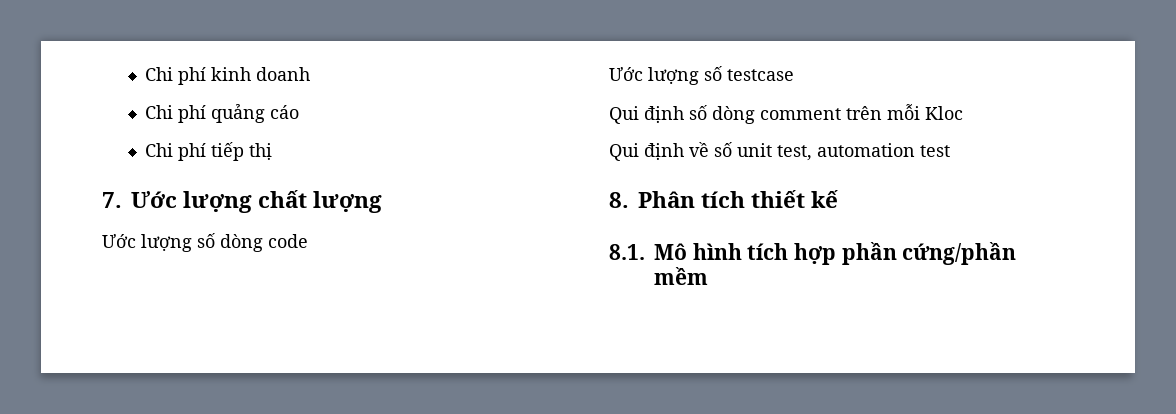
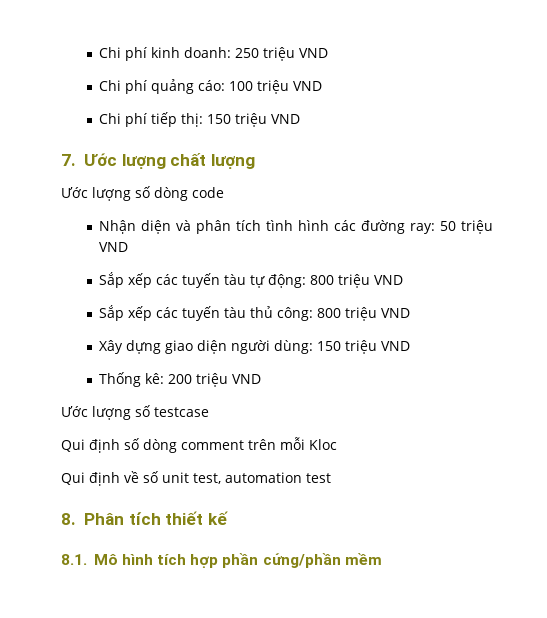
[255,67,310,81] doanh -> [183,47,328,61] doanh: 250 triệu VND
[269,105,299,119] cáo -> [197,80,322,94] cáo: 100 triệu VND
[248,143,272,160] thị -> [180,113,300,127] thị: 150 triệu VND
(308, 241) none -> [98,220,494,234] [98,242,128,252] [98,272,403,288] [98,305,410,321] [98,340,410,354] [98,372,261,387] // Nhận diện và phân tích tình hình các đường ray: 50 triệu VND // Sắp xếp các tuyến tàu tự động: 800 triệu VND // Sắp xếp các tuyến tàu thủ công: 800 triệu VND // Xây dựng giao diện người dùng: 150 triệu VND // Thống kê: 200 triệu VND

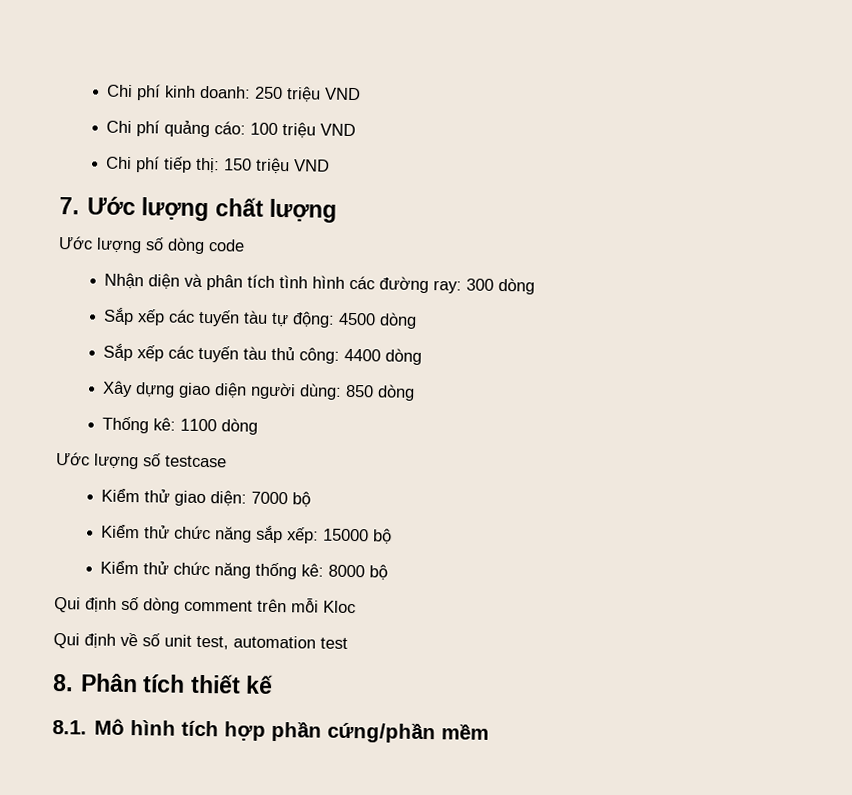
[439,220,494,234] [98,242,128,252] 50 triệu VND -> [466,277,536,295] 300 dòng
[309,274,403,288] 800 triệu VND -> [338,312,418,329] 4500 dòng
[316,307,410,321] 800 triệu VND -> [344,348,423,365] 4400 dòng
[316,340,410,354] 150 triệu VND -> [346,384,416,401] 850 dòng
[167,373,261,387] 200 triệu VND -> [180,418,259,435] 1100 dòng
(209, 412) none -> [101,488,312,508] [101,524,393,545] [100,560,389,581] // Kiểm thử giao diện: 7000 bộ // Kiểm thử chức năng sắp xếp: 15000 bộ // Kiểm thử chức năng thống kê: 8000 bộ

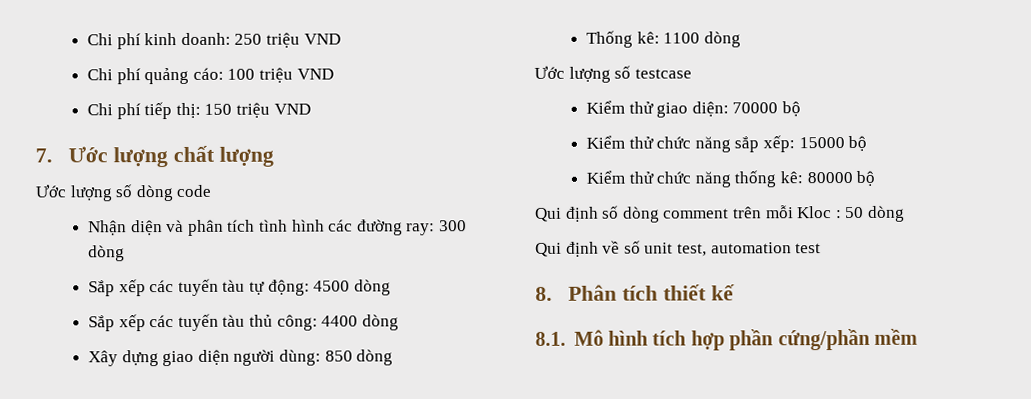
[251,491,289,505] 7000 -> [732,102,779,114] 70000
[328,564,366,578] 8000 -> [806,171,853,184] 80000
(356, 607) none -> [835,205,905,222] : 50 dòng

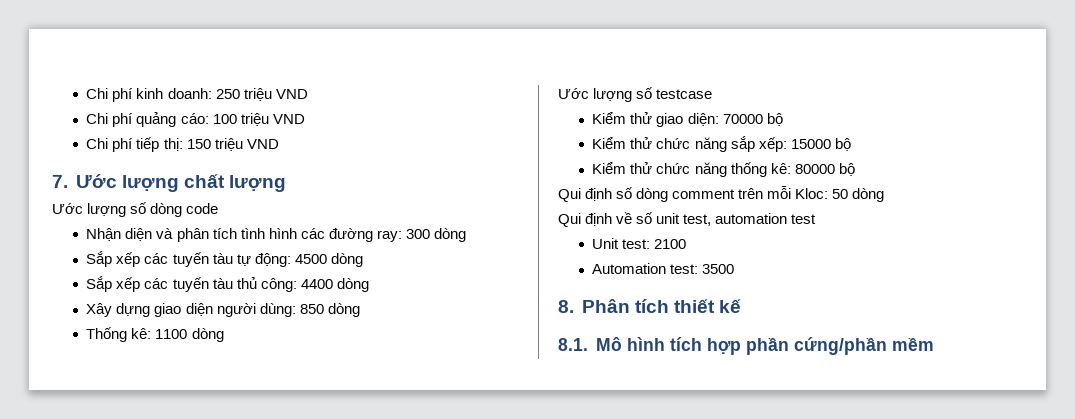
[797,206,842,219] Kloc : -> [795,188,829,199] Kloc:
(822, 248) none -> [592,238,687,249] [592,263,735,274] // Unit test: 2100 // Automation test: 3500

